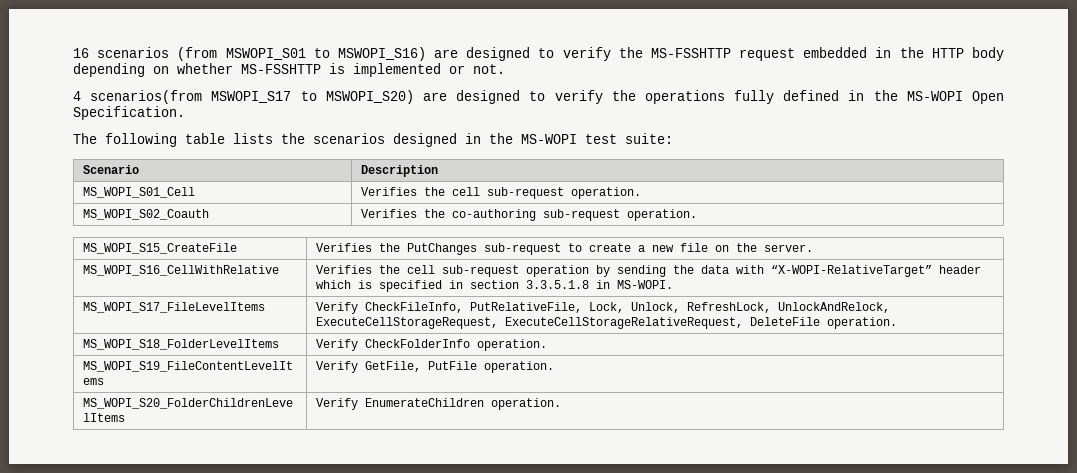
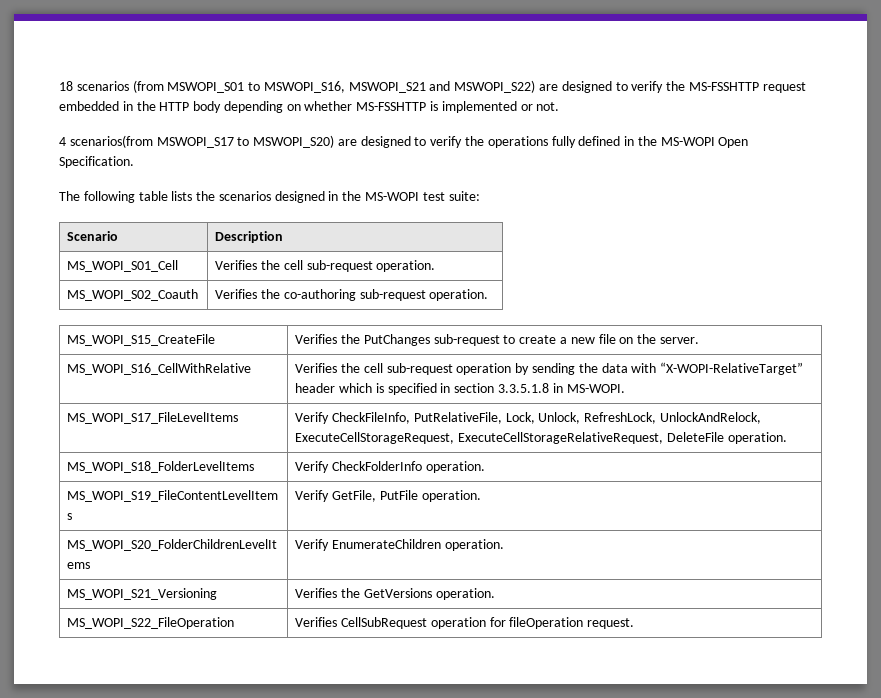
[73,48,89,58] 16 -> [59,81,73,91] 18
[337,47,426,61] MSWOPI_S16) -> [263,80,536,93] MSWOPI_S16, MSWOPI_S21 and MSWOPI_S22)
(562, 404) none -> [67,588,218,600] [295,588,495,600] [67,617,235,629] [295,617,635,629] // MS_WOPI_S21_Versioning | Verifies the GetVersions operation. // MS_WOPI_S22_FileOperation | Verifies CellSubRequest operation for fileOperation request.

